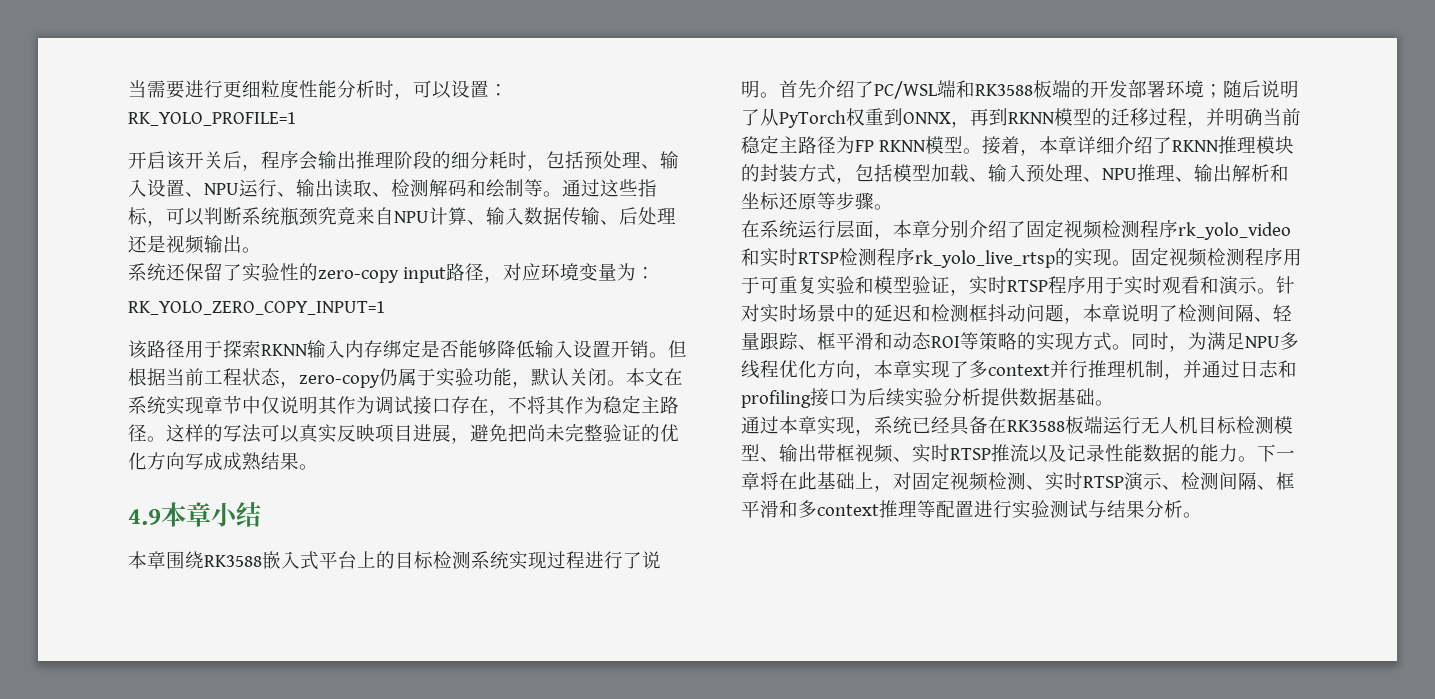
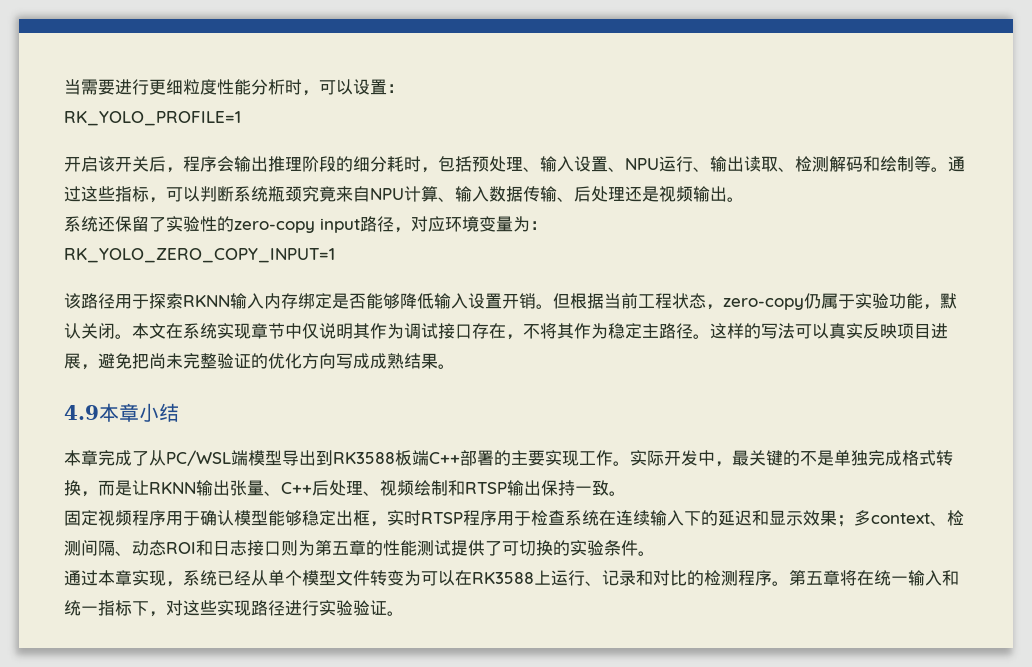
[166,551,661,570] [741,80,1299,99] [741,108,1301,128] [741,135,1294,156] [741,164,1289,184] [741,192,893,210] [741,219,1291,240] [741,247,1302,268] [741,276,950,295] 围绕RK3588嵌入式平台上的目标检测系统实现过程进行了说明。首先介绍了PC/WSL端和RK3588板端的开发部署环境；随后说明了从PyTorch权重到ONNX，再到RKNN模型的迁移过程，并明确当前稳定主路径为FP RKNN模型。接着，本章详细介绍了RKNN推理模块的封装方式，包括模型加载、输入预处理、NPU推理、输出解析和坐标还原等步骤。 // 在系统运行层面，本章分别介绍了固定视频检测程序rk_yolo_video和实时RTSP检测程序rk_yolo_live_rtsp的实现。固定视频检测程序用于可重复实验和模型验证 -> [98,450,953,467] [64,480,626,497] [64,510,370,526] 完成了从PC/WSL端模型导出到RK3588板端C++部署的主要实现工作。实际开发中，最关键的不是单独完成格式转换，而是让RKNN输出张量、C++后处理、视频绘制和RTSP输出保持一致。 // 固定视频程序用于确认模型能够稳定出框
[1124,276,1295,295] [741,304,1292,324] [741,332,1299,352] [741,360,1297,380] [741,388,1095,408] 实时观看和演示。针对实时场景中的延迟和检测框抖动问题，本章说明了检测间隔、轻量跟踪、框平滑和动态ROI等策略的实现方式。同时，为满足NPU多线程优化方向，本章实现了多context并行推理机制，并通过日志和profiling接口为后续实验分析提供数据基础 -> [531,510,964,527] [64,540,638,556] 检查系统在连续输入下的延迟和显示效果；多context、检测间隔、动态ROI和日志接口则为第五章的性能测试提供了可切换的实验条件
[950,416,1293,435] [741,444,1295,463] [741,471,1295,492] [741,500,1183,519] 具备在RK3588板端运行无人机目标检测模型、输出带框视频、实时RTSP推流以及记录性能数据的能力。下一章将在此基础上，对固定视频检测、实时RTSP演示、检测间隔、框平滑和多context推理等配置进行实验测试与结果分析 -> [251,570,959,586] [64,600,387,617] 从单个模型文件转变为可以在RK3588上运行、记录和对比的检测程序。第五章将在统一输入和统一指标下，对这些实现路径进行实验验证

